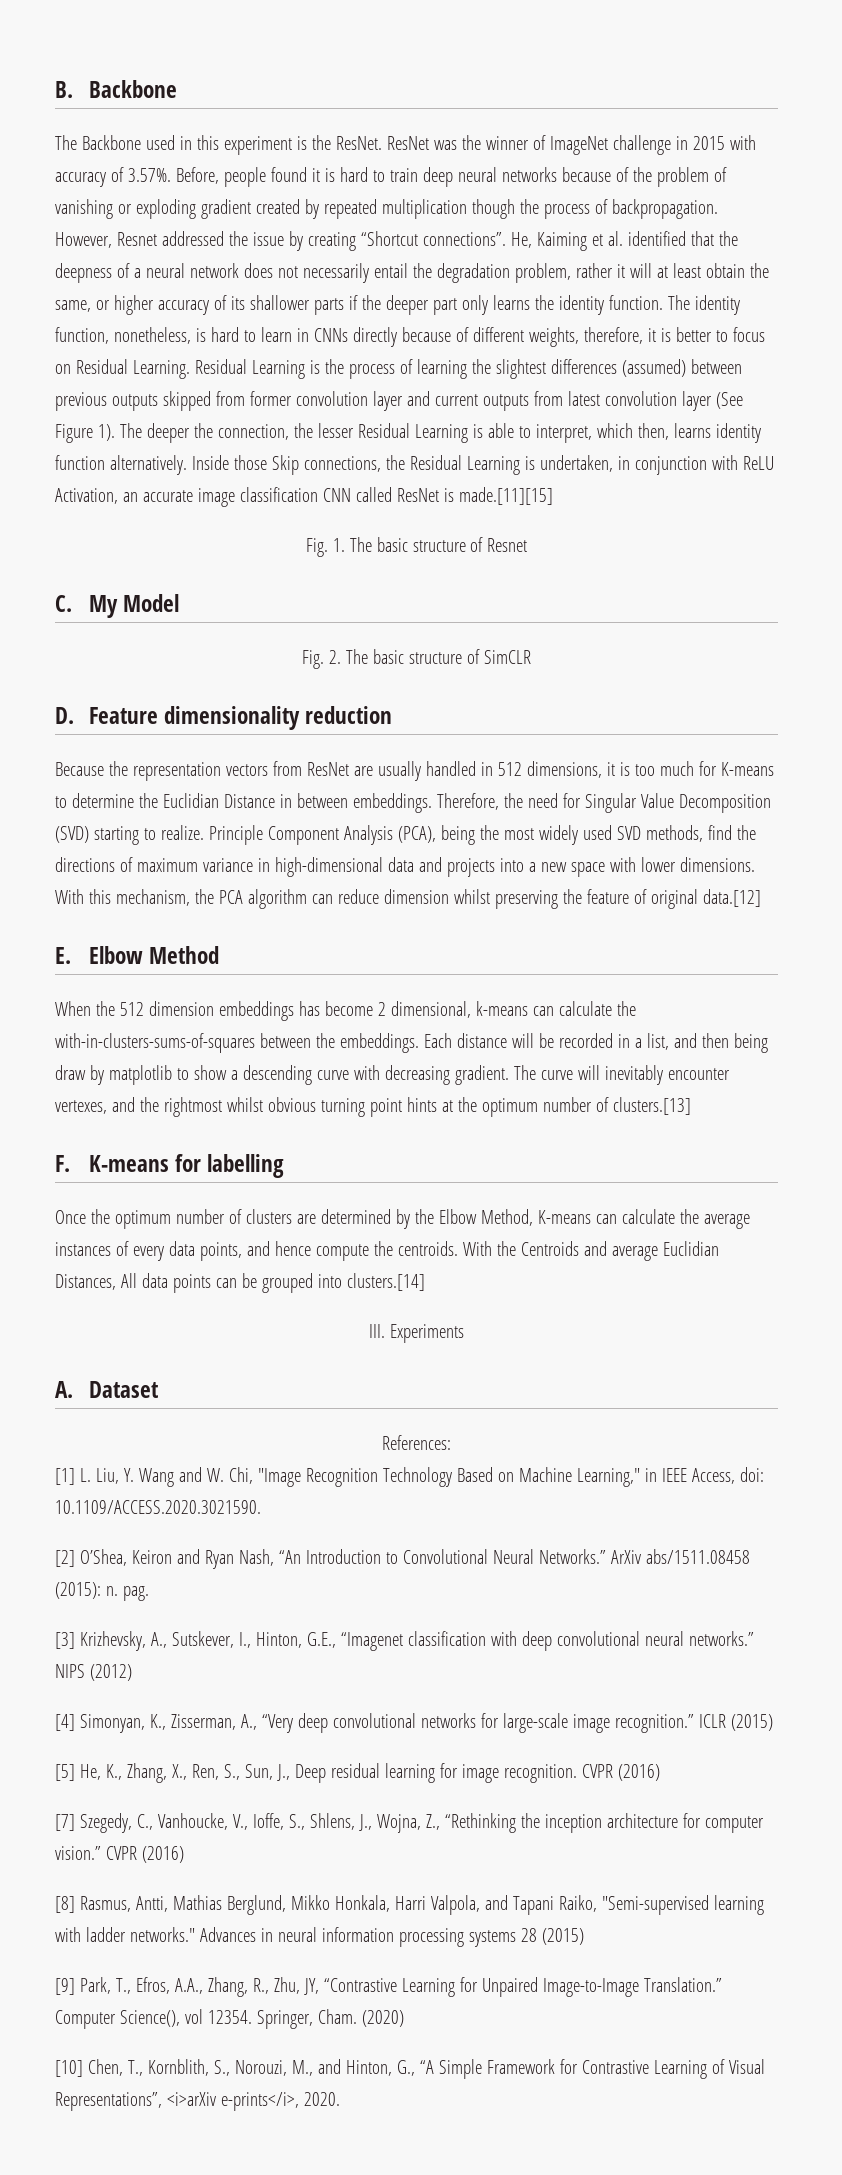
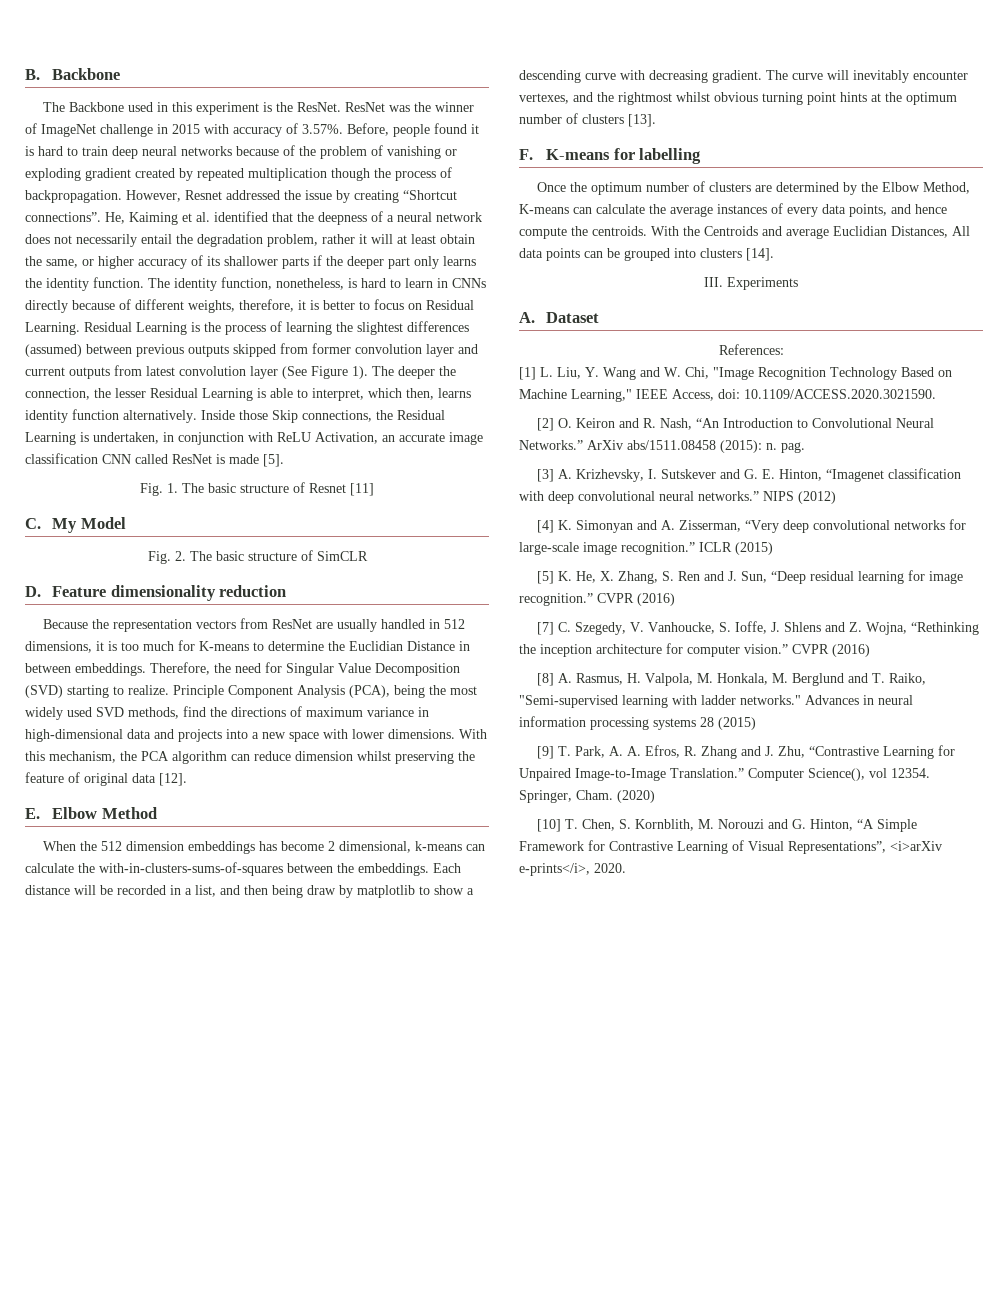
[458,487,553,505] made.[11][15] -> [229,454,284,467] made [5].
(528, 545) none -> [350,483,374,496] [11]
[702,889,761,907] data.[12] -> [132,773,187,786] data [12].
[612,1097,691,1115] clusters.[13] -> [582,114,656,127] clusters [13].
[346,1273,425,1291] clusters.[14] -> [700,248,774,261] clusters [14].
[644,1468,657,1482] in -> (632, 395) none
[79,1549,127,1566] O’Shea, -> [558,418,573,428] O.
[204,1550,234,1569] Ryan -> [643,418,657,428] R.
[79,1631,336,1651] Krizhevsky, A., Sutskever, I., Hinton, G.E., -> [558,469,823,482] A. Krizhevsky, I. Sutskever and G. E. Hinton,
[79,1714,257,1733] Simonyan, K., Zisserman, A., -> [558,520,742,533] K. Simonyan and A. Zisserman,
[79,1763,326,1783] He, K., Zhang, X., Ren, S., Sun, J., Deep -> [558,571,807,584] K. He, X. Zhang, S. Ren and J. Sun, “Deep
[503,1764,577,1783] recognition. -> [519,593,593,606] recognition.”
[79,1813,440,1833] Szegedy, C., Vanhoucke, V., Ioffe, S., Shlens, J., Wojna, Z., -> [558,621,908,635] C. Szegedy, V. Vanhoucke, S. Ioffe, J. Shlens and Z. Wojna,
[79,1895,554,1915] Rasmus, Antti, Mathias Berglund, Mikko Honkala, Harri Valpola, and Tapani -> [558,673,886,686] A. Rasmus, H. Valpola, M. Honkala, M. Berglund and T.
[79,1977,319,1997] Park, T., Efros, A.A., Zhang, R., Zhu, JY, -> [558,745,806,759] T. Park, A. A. Efros, R. Zhang and J. Zhu,
[87,2059,415,2076] Chen, T., Kornblith, S., Norouzi, M., and Hinton, G., -> [565,819,854,831] T. Chen, S. Kornblith, M. Norouzi and G. Hinton,

